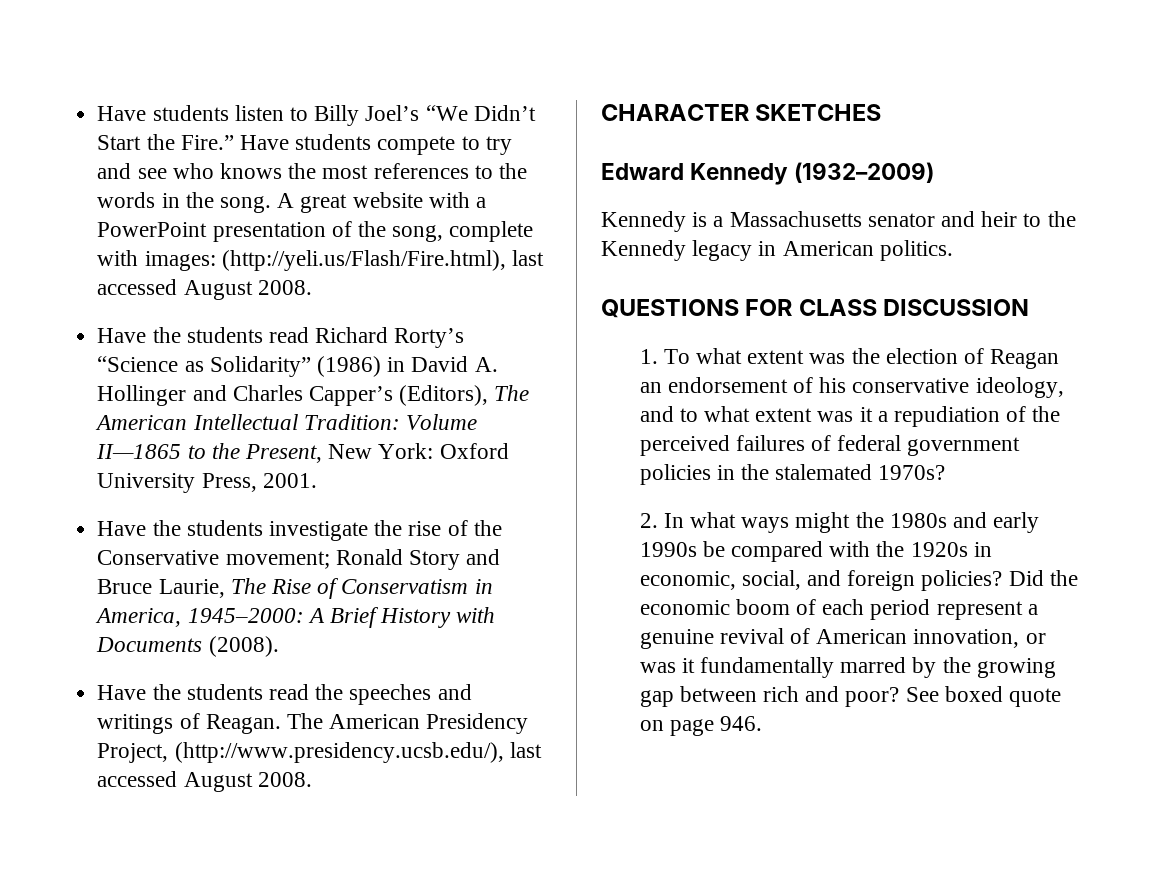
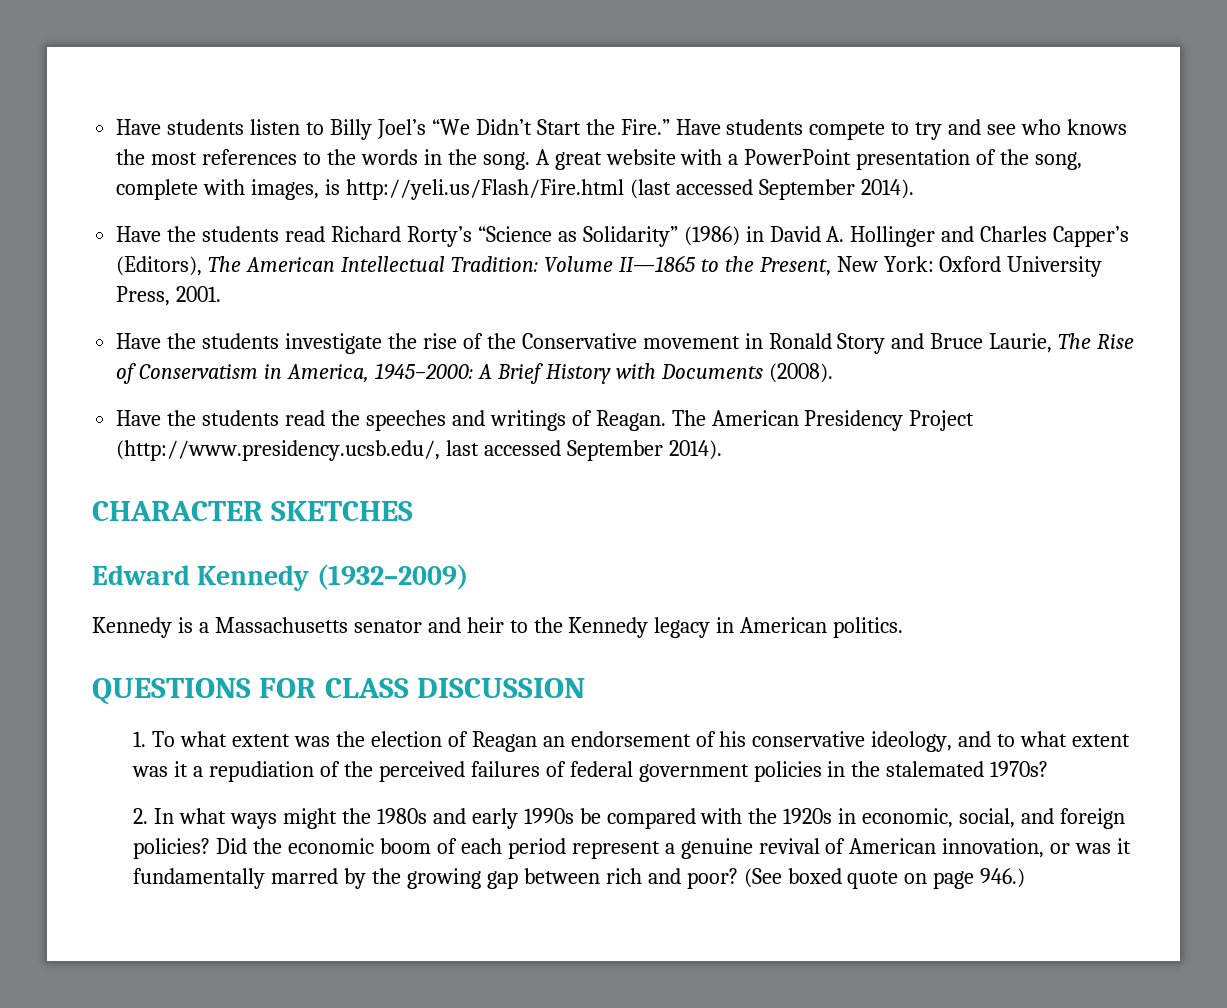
[144,250,544,271] [97,279,312,300] images: (http://yeli.us/Flash/Fire.html), last accessed August 2008. -> [251,179,914,200] images, is http://yeli.us/Flash/Fire.html (last accessed September 2014).
[225,551,330,569] movement; -> [642,333,763,349] movement in
[97,742,542,763] [97,771,312,792] Project, (http://www.presidency.ucsb.edu/), last accessed August 2008. -> [909,410,975,431] [116,440,722,461] Project (http://www.presidency.ucsb.edu/, last accessed September 2014).
[905,687,939,702] See -> [743,868,782,888] (See
[719,716,762,731] 946. -> [980,868,1026,888] 946.)

